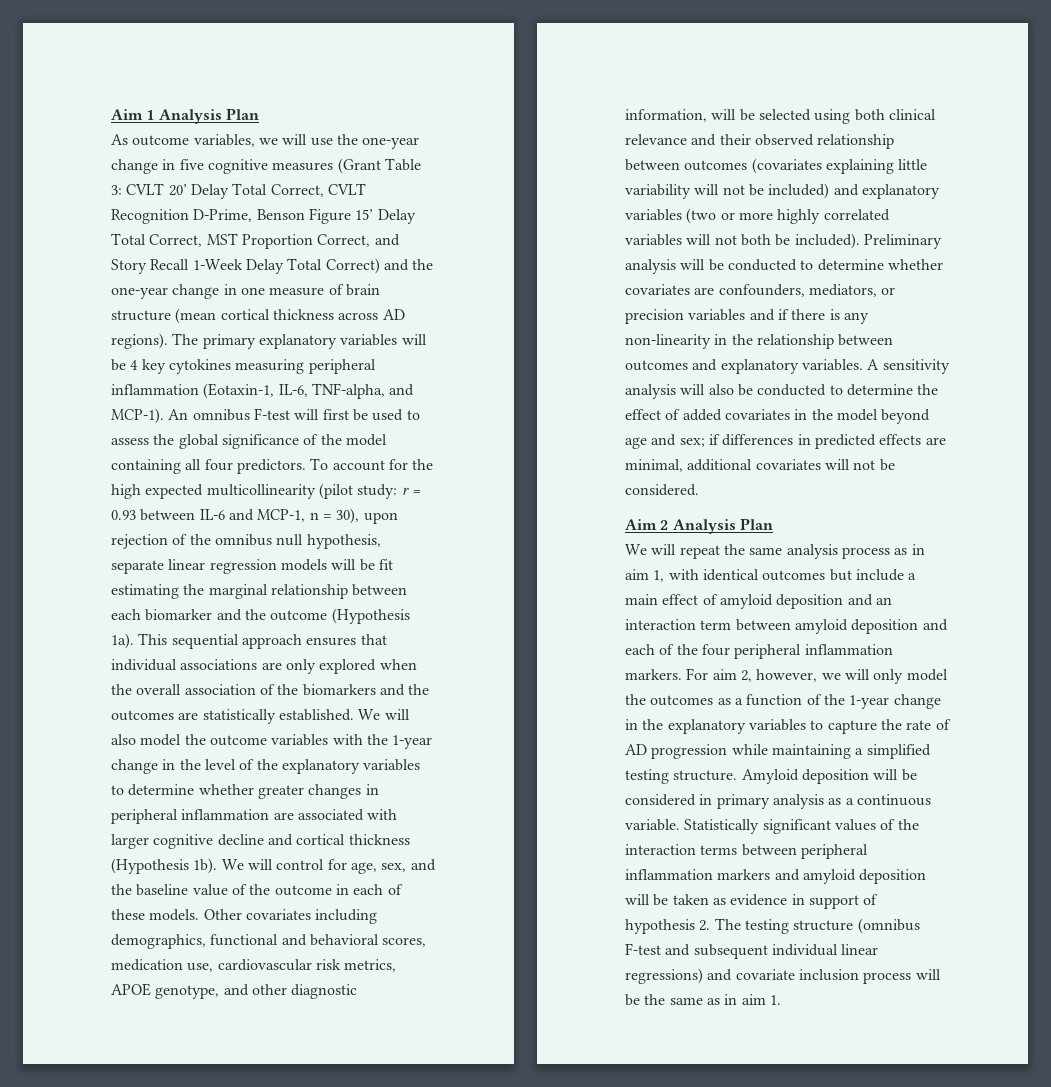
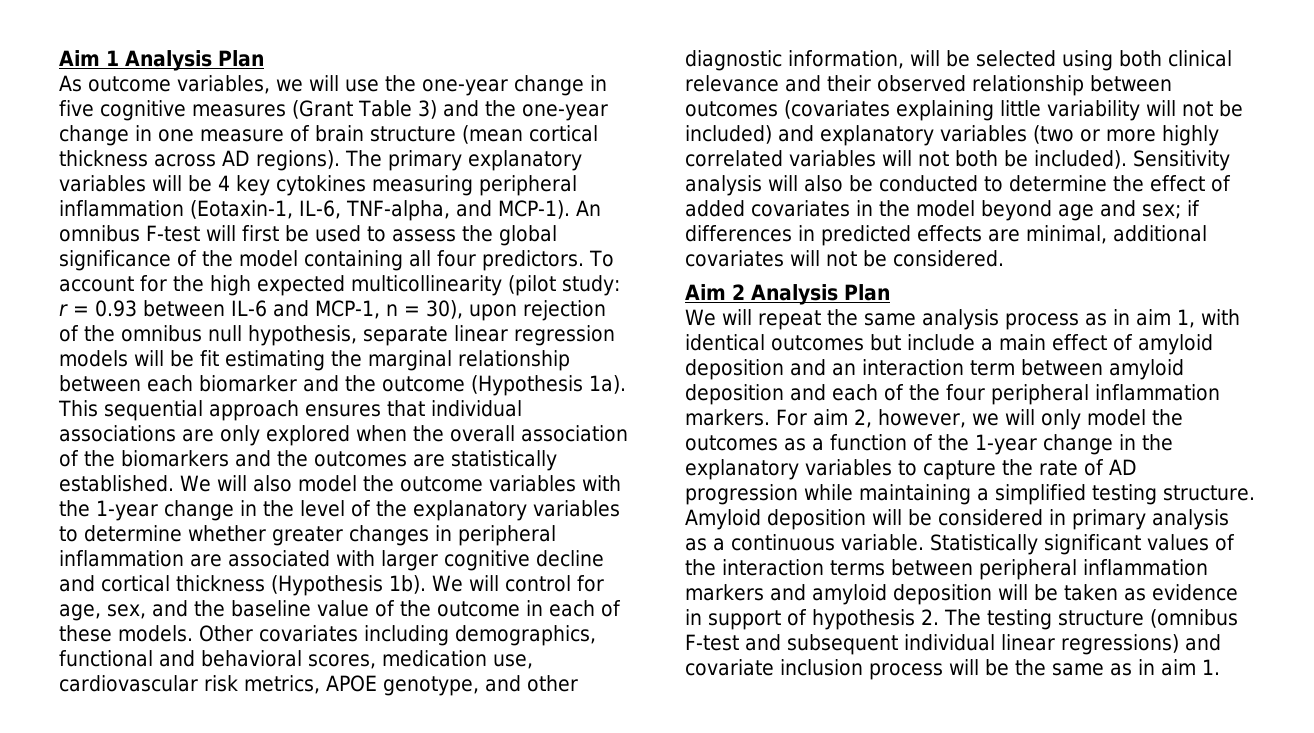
[111,183,366,199] [111,208,416,224] [111,233,400,249] [111,258,380,274] 3: CVLT 20’ Delay Total Correct, CVLT Recognition D-Prime, Benson Figure 15’ Delay Total Correct, MST Proportion Correct, and Story Recall 1-Week Delay Total Correct) -> [417,100,437,119] 3)
[863,234,942,249] [625,259,943,274] [625,284,896,297] [625,309,869,324] [625,334,894,349] [625,359,950,374] Preliminary analysis will be conducted to determine whether covariates are confounders, mediators, or precision variables and if there is any non-linearity in the relationship between outcomes and explanatory variables. A sensitivity -> [1133,150,1230,171] Sensitivity

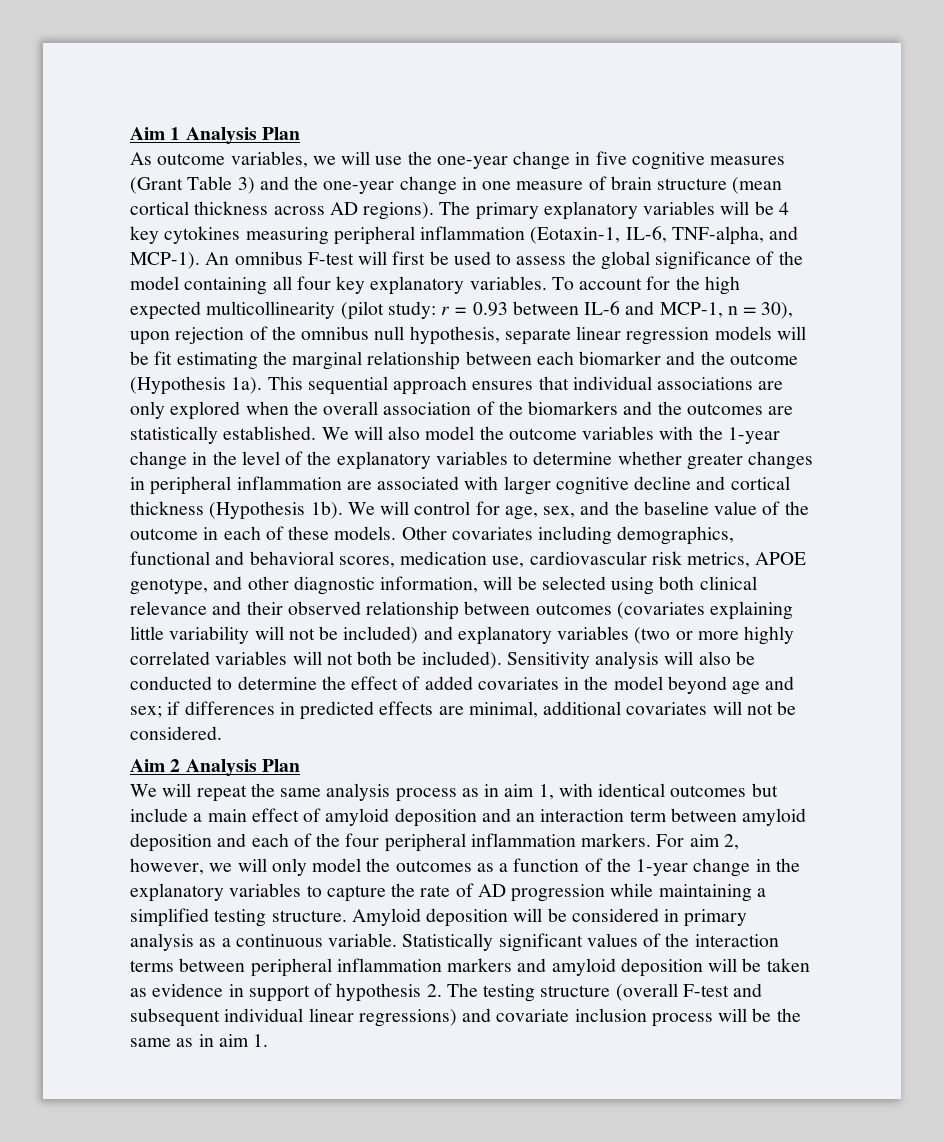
[482,250,584,271] predictors. -> [336,276,547,295] key explanatory variables.
[1150,609,1238,628] (omnibus -> [615,983,678,1001] (overall

